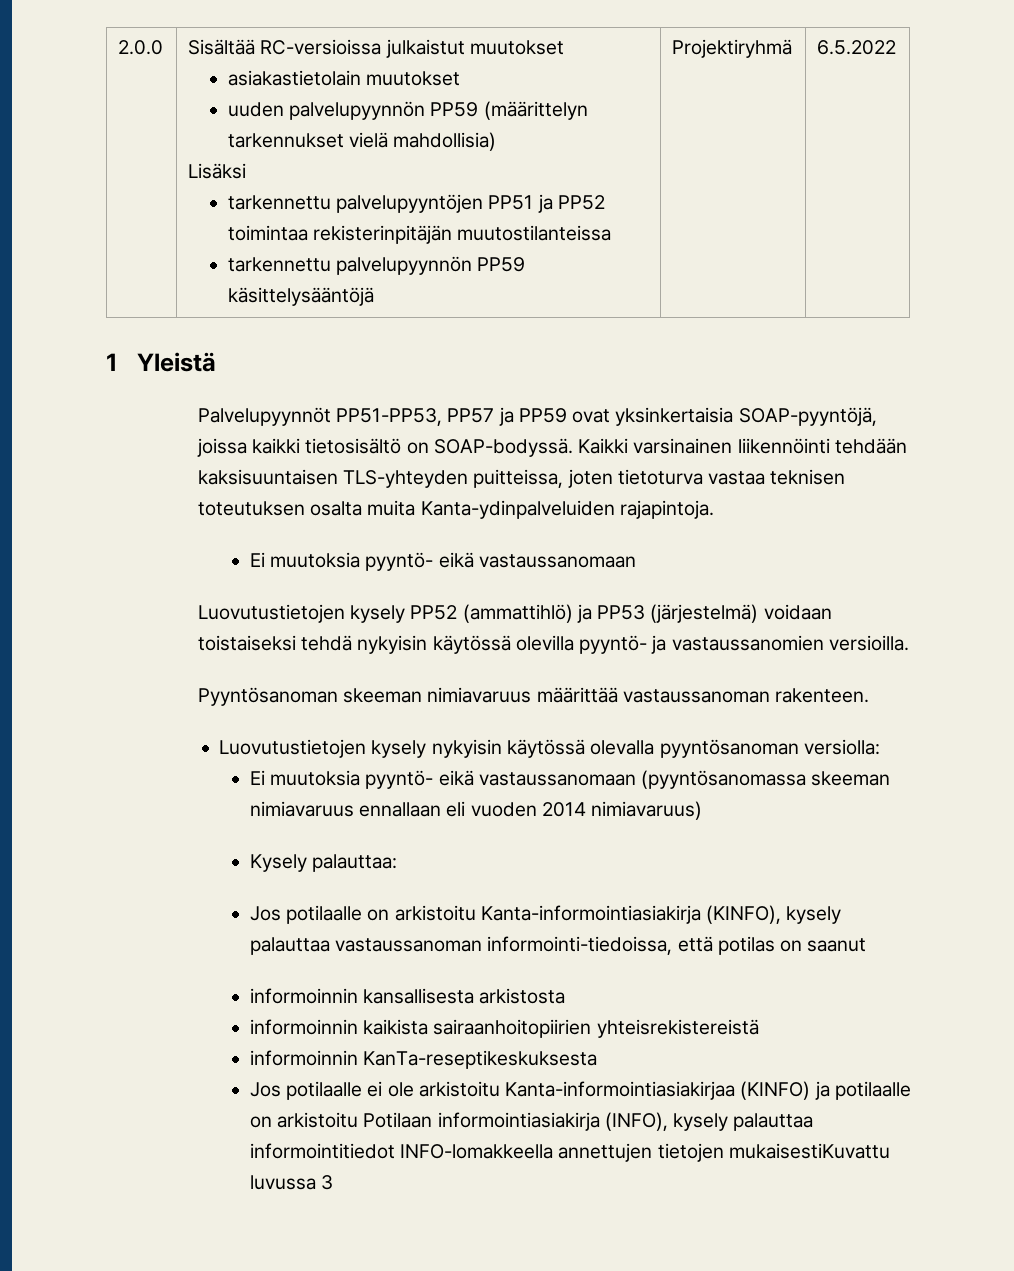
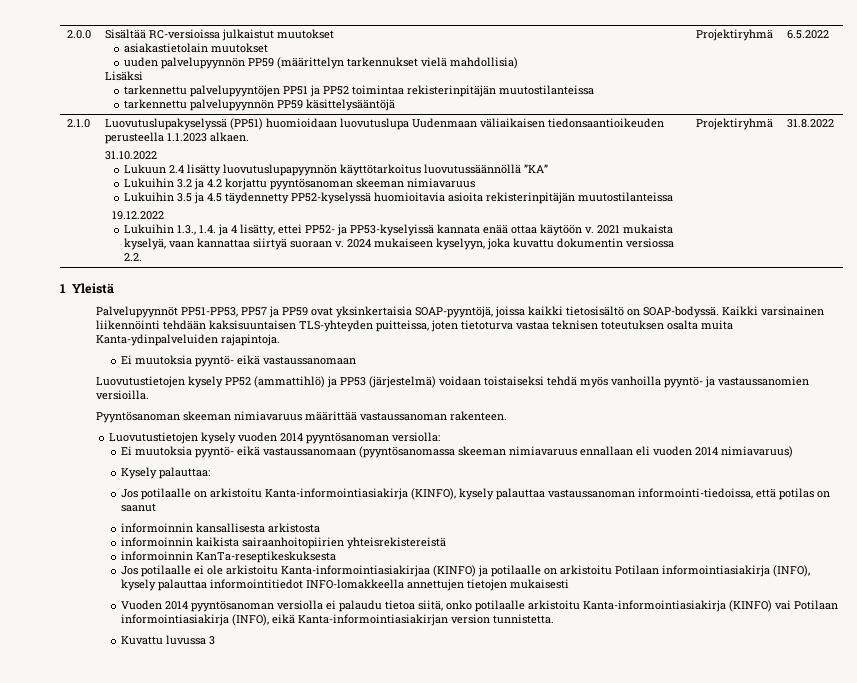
(897, 47) none -> [66,119,90,128] [104,118,664,130] [104,132,249,144] [104,151,157,160] [124,164,549,176] [124,178,476,190] [124,192,674,204] [112,211,165,220] [124,224,674,236] [124,238,675,250] [124,253,143,261] [695,118,773,130] [786,119,834,128] // 2.1.0 | Luovutuslupakyselyssä (PP51) huomioidaan luovutuslupa Uudenmaan väliaikaisen tiedonsaantioikeuden perusteella 1.1.2023 alkaen. // 31.10.2022 // Lukuun 2.4 lisätty luovutuslupapyynnön käyttötarkoitus luovutussäännöllä ”KA” // Lukuihin 3.2 ja 4.2 korjattu pyyntösanoman skeeman nimiavaruus // Lukuihin 3.5 ja 4.5 täydennetty PP52-kyselyssä huomioitavia asioita rekisterinpitäjän muutostilanteissa // 19.12.2022 // Lukuihin 1.3., 1.4. ja 4 lisätty, ettei PP52- ja PP53-kyselyissä kannata enää ottaa käytöön v. 2021 mukaista kyselyä, vaan kannattaa siirtyä suoraan v. 2024 mukaiseen kyselyyn, joka kuvattu dokumentin versiossa 2.2. | Projektiryhmä | 31.8.2022
[357,635,574,654] nykyisin käytössä olevilla -> [580,376,662,388] myös vanhoilla
[431,739,655,758] nykyisin käytössä olevalla -> [237,432,303,442] vuoden 2014
[728,1143,890,1159] mukaisestiKuvattu -> [509,579,569,589] [120,600,838,612] [120,614,554,626] [120,636,163,645] mukaisesti // Vuoden 2014 pyyntösanoman versiolla ei palaudu tietoa siitä, onko potilaalle arkistoitu Kanta-informointiasiakirja (KINFO) vai Potilaan informointiasiakirja (INFO), eikä Kanta-informointiasiakirjan version tunnistetta. // Kuvattu

